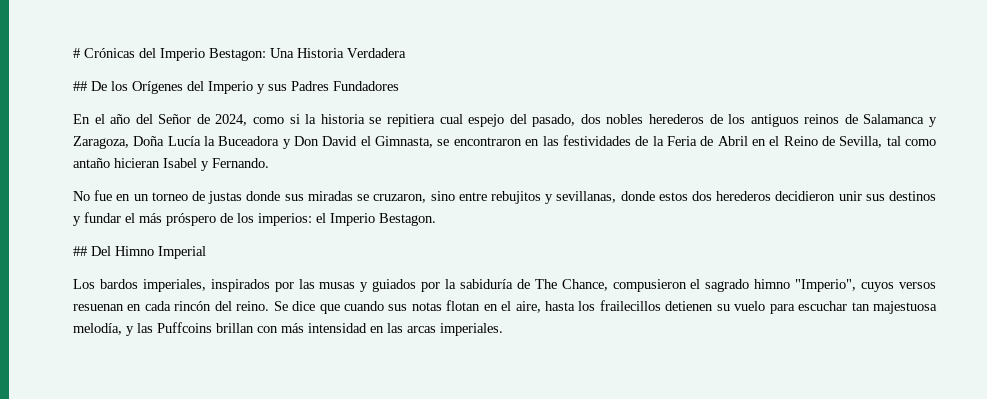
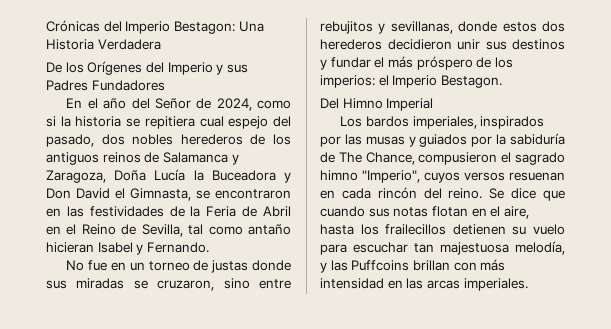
[73,48,80,58] # -> (46, 26) none
[73,81,87,91] ## -> (161, 44) none
[73,246,87,256] ## -> (502, 81) none

